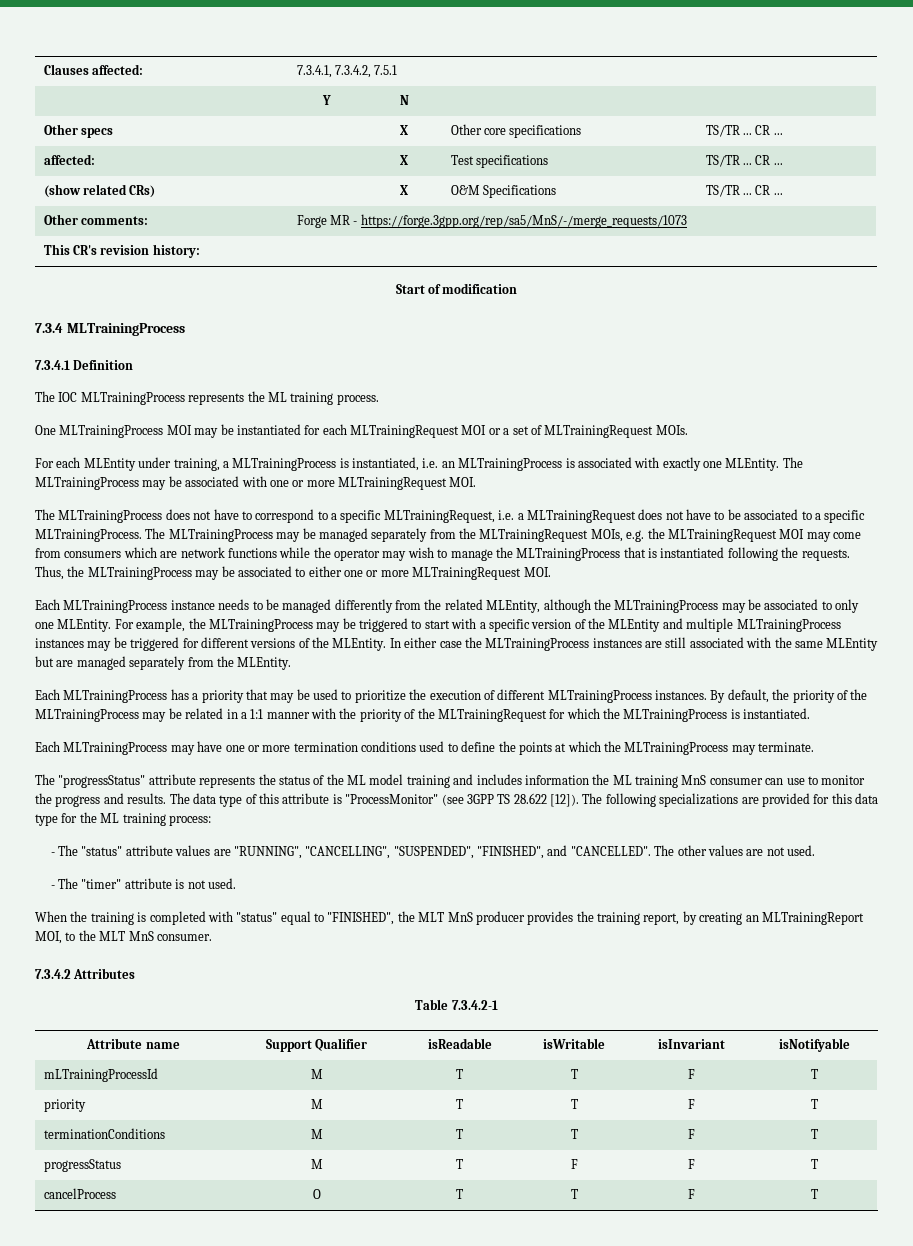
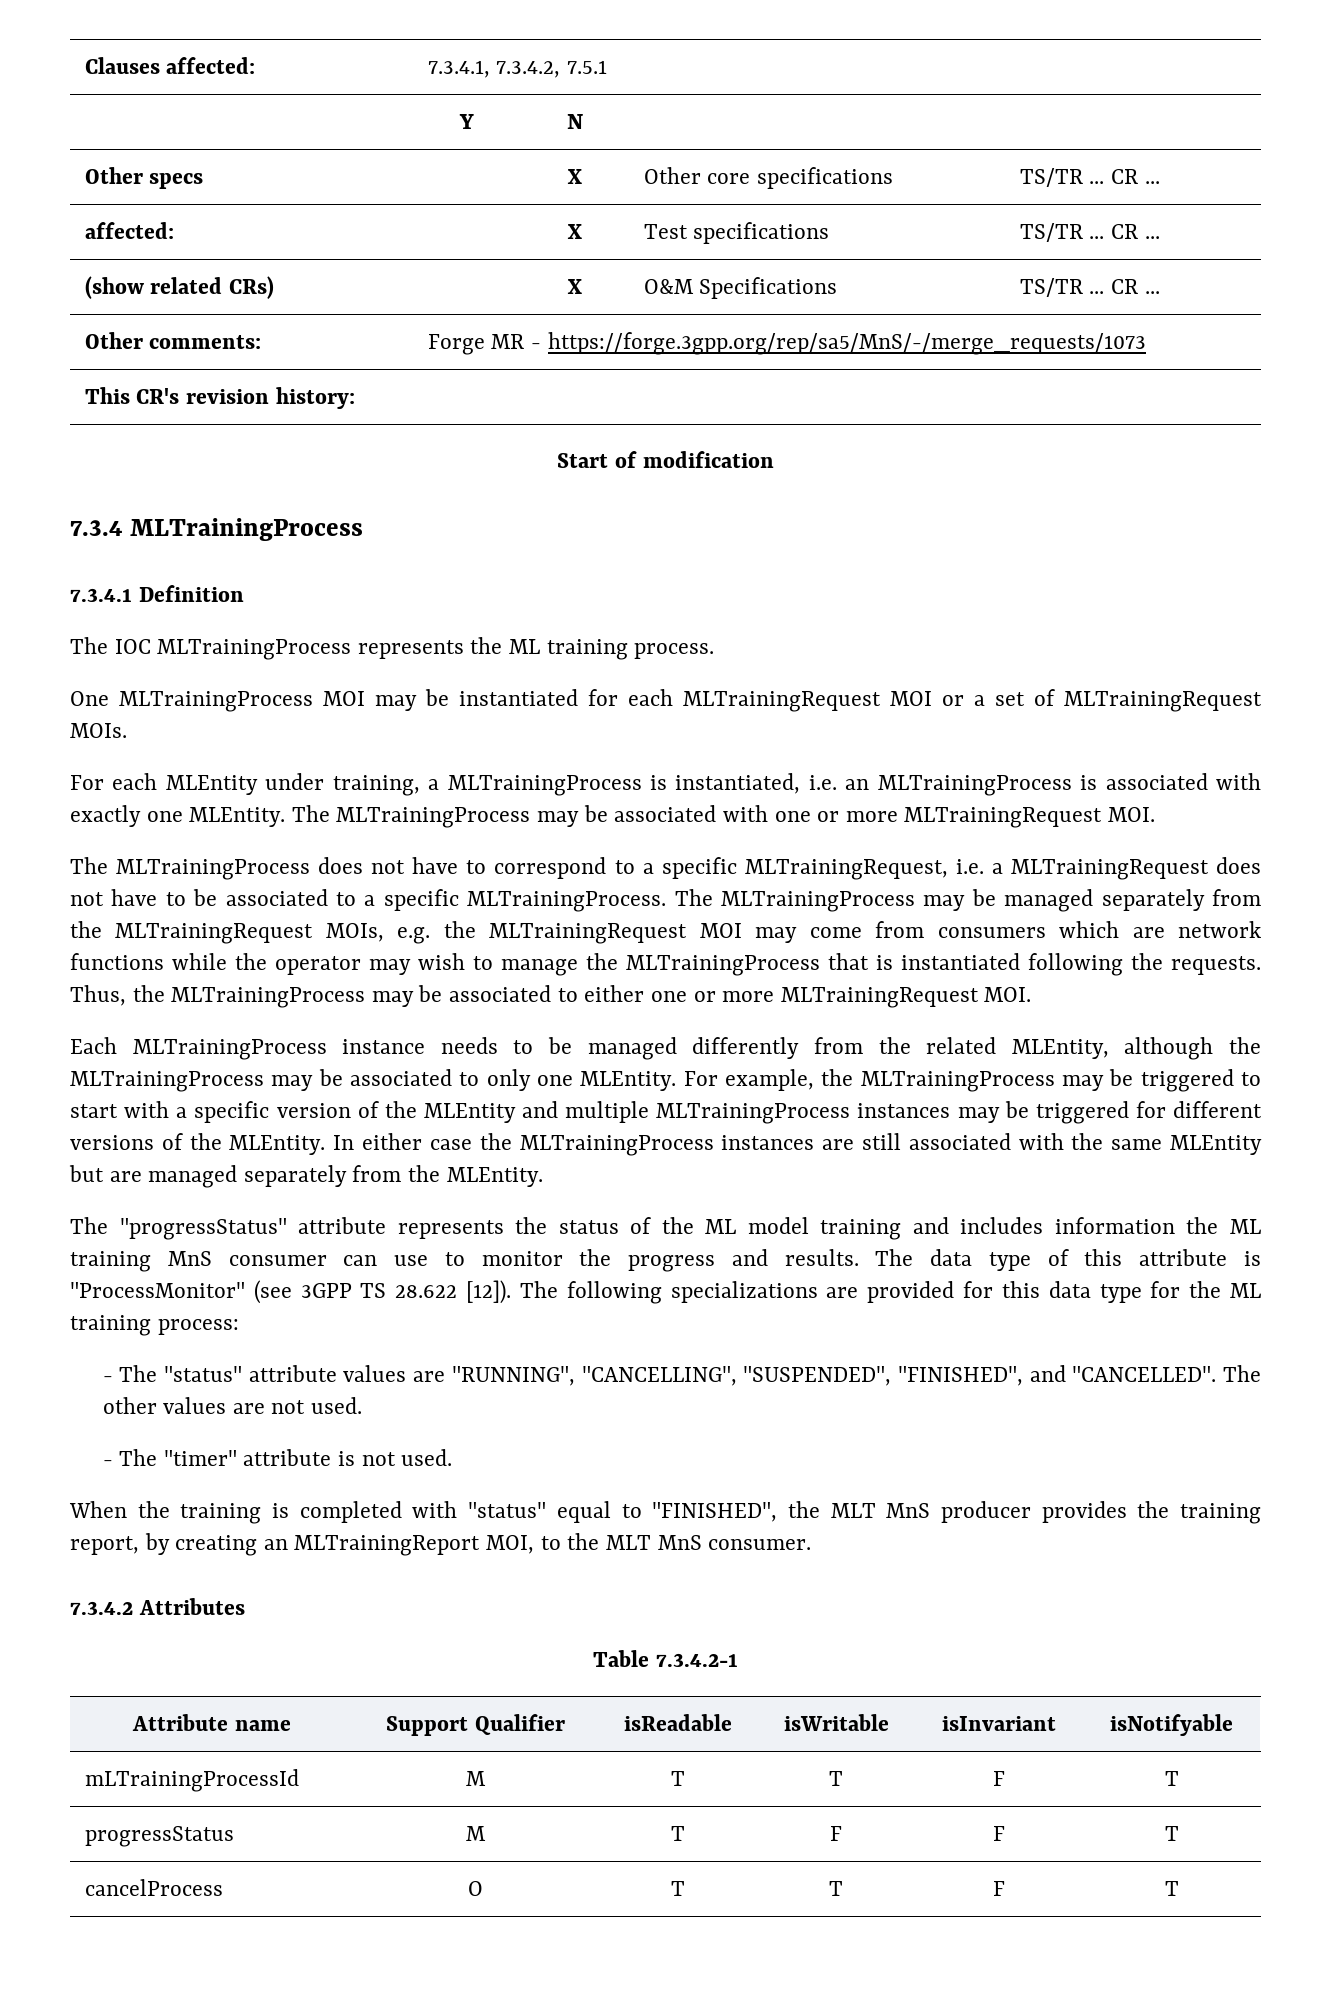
[35,689,868,703] [35,708,811,722] [35,741,815,755] // Each MLTrainingProcess has a priority that may be used to prioritize the execution of different MLTrainingProcess instances. By default, the priority of the MLTrainingProcess may be related in a 1:1 manner with the priority of the MLTrainingRequest for which the MLTrainingProcess is instantiated. // Each MLTrainingProcess may have one or more termination conditions used to define the points at which the MLTrainingProcess may terminate. -> (543, 1177) none
[43,1099,86,1112] [310,1099,323,1109] [456,1099,463,1109] [570,1099,578,1109] [687,1099,695,1109] [811,1099,818,1109] [43,1128,165,1139] [310,1129,323,1139] [456,1129,463,1139] [570,1129,578,1139] [687,1129,695,1139] [811,1129,818,1139] // priority | M | T | T | F | T // terminationConditions | M | T | T | F | T -> (1179, 1778) none

